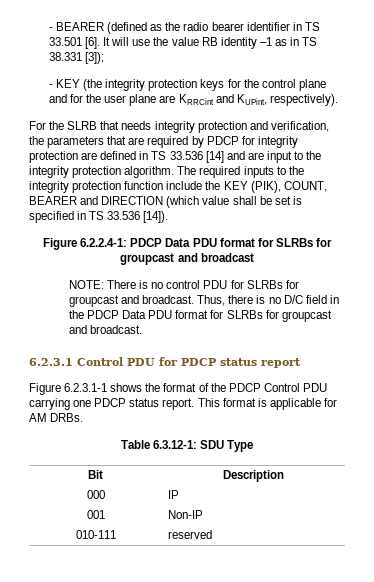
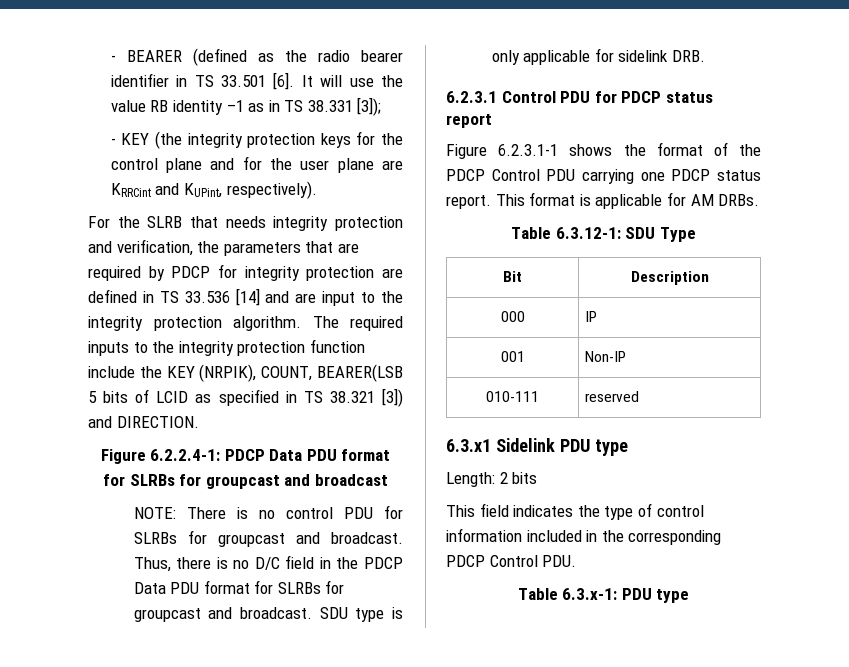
[250,181,327,193] [29,196,302,208] [29,211,169,223] (PIK), COUNT, BEARER and DIRECTION (which value shall be set is specified in TS 33.536 [14]). -> [199,364,403,382] [88,388,403,407] [88,416,199,428] (NRPIK), COUNT, BEARER(LSB 5 bits of LCID as specified in TS 38.321 [3]) and DIRECTION.
(142, 329) none -> [319,607,403,622] [491,48,705,65] SDU type is only applicable for sidelink DRB.
(212, 534) none -> [446,438,628,456] [446,472,538,487] [446,503,704,520] [446,528,722,545] [446,555,577,567] [517,588,690,603] // 6.3.x1 Sidelink PDU type // Length: 2 bits // This field indicates the type of control information included in the corresponding PDCP Control PDU. // Table 6.3.x-1: PDU type

